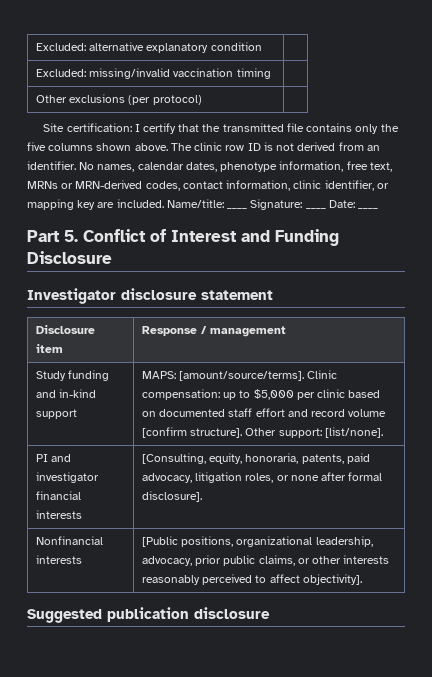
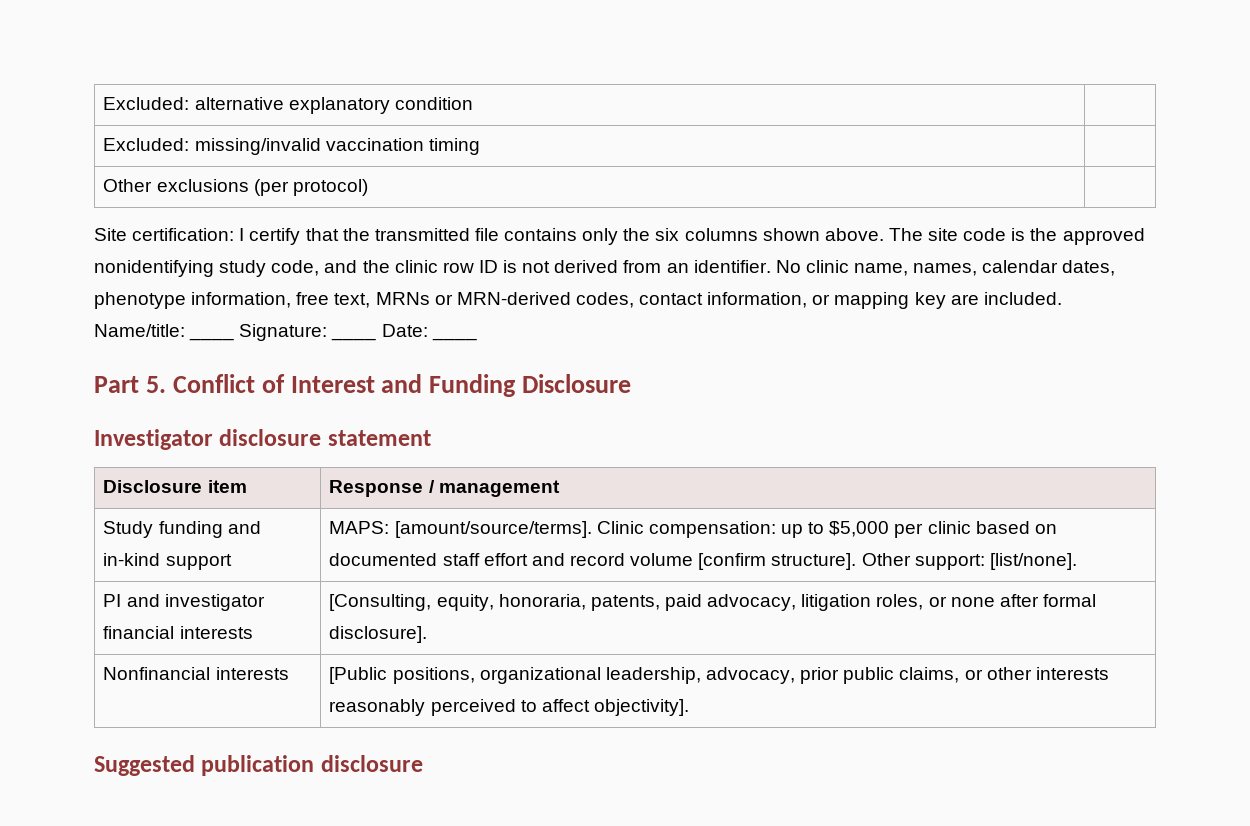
[27,142,46,151] five -> [655,228,680,241] six
(192, 147) none -> [928,228,1145,245] [94,260,390,277] site code is the approved nonidentifying study code, and the
(95, 166) none -> [805,260,909,276] clinic name,
[293,180,374,191] clinic identifier, -> (808, 300) none

